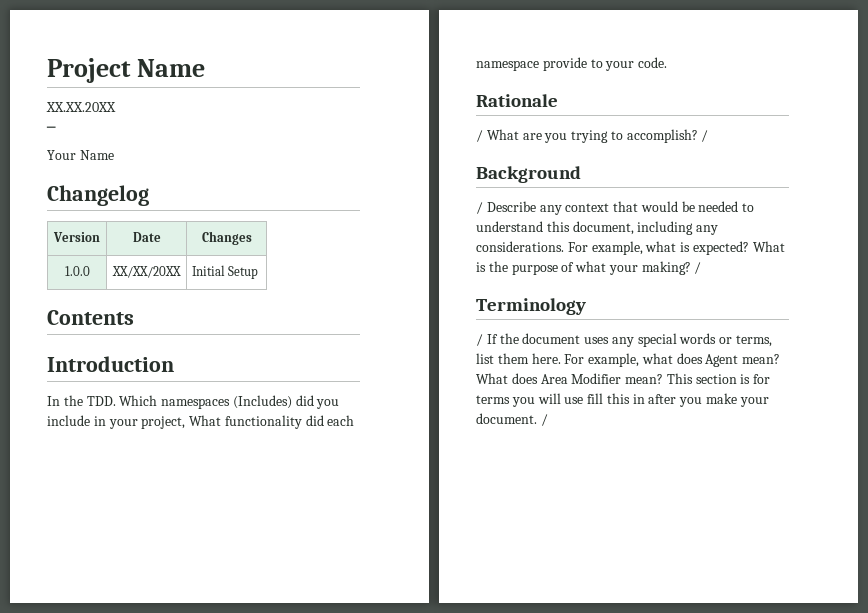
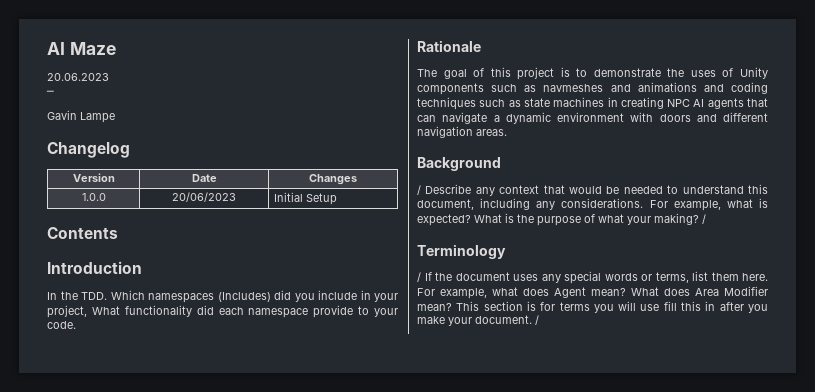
[47,58,205,83] [46,102,116,112] Project Name // XX.XX.20XX -> [47,42,116,55] [47,73,109,81] AI Maze // 20.06.2023
[47,150,114,160] Your Name -> [47,110,115,123] Gavin Lampe
[112,266,181,278] XX/XX/20XX -> [172,192,236,202] 20/06/2023
[476,129,709,143] / What are you trying to accomplish? / -> [417,67,768,80] [417,82,768,95] [417,97,768,110] [417,112,768,124] [417,126,507,138] The goal of this project is to demonstrate the uses of Unity components such as navmeshes and animations and coding techniques such as state machines in creating NPC AI agents that can navigate a dynamic environment with doors and different navigation areas.

